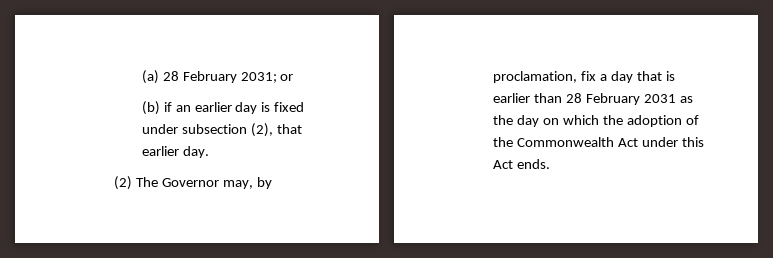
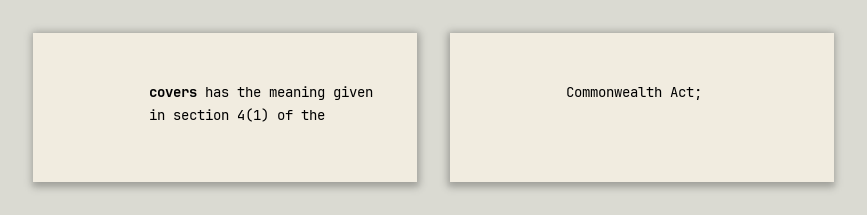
[141,70,294,84] [141,101,305,115] [141,123,302,137] [141,146,209,158] [114,176,273,190] [493,71,675,83] [493,93,693,105] [493,115,699,127] [493,137,705,147] [493,159,551,169] (a) 28 February 2031; or // (b) if an earlier day is fixed under subsection (2), that earlier day. // (2) The Governor may, by proclamation, fix a day that is earlier than 28 February 2031 as the day on which the adoption of the Commonwealth Act under this Act ends. -> [148,86,373,100] [148,108,325,122] [565,87,702,100] covers has the meaning given in section 4(1) of the Commonwealth Act;

